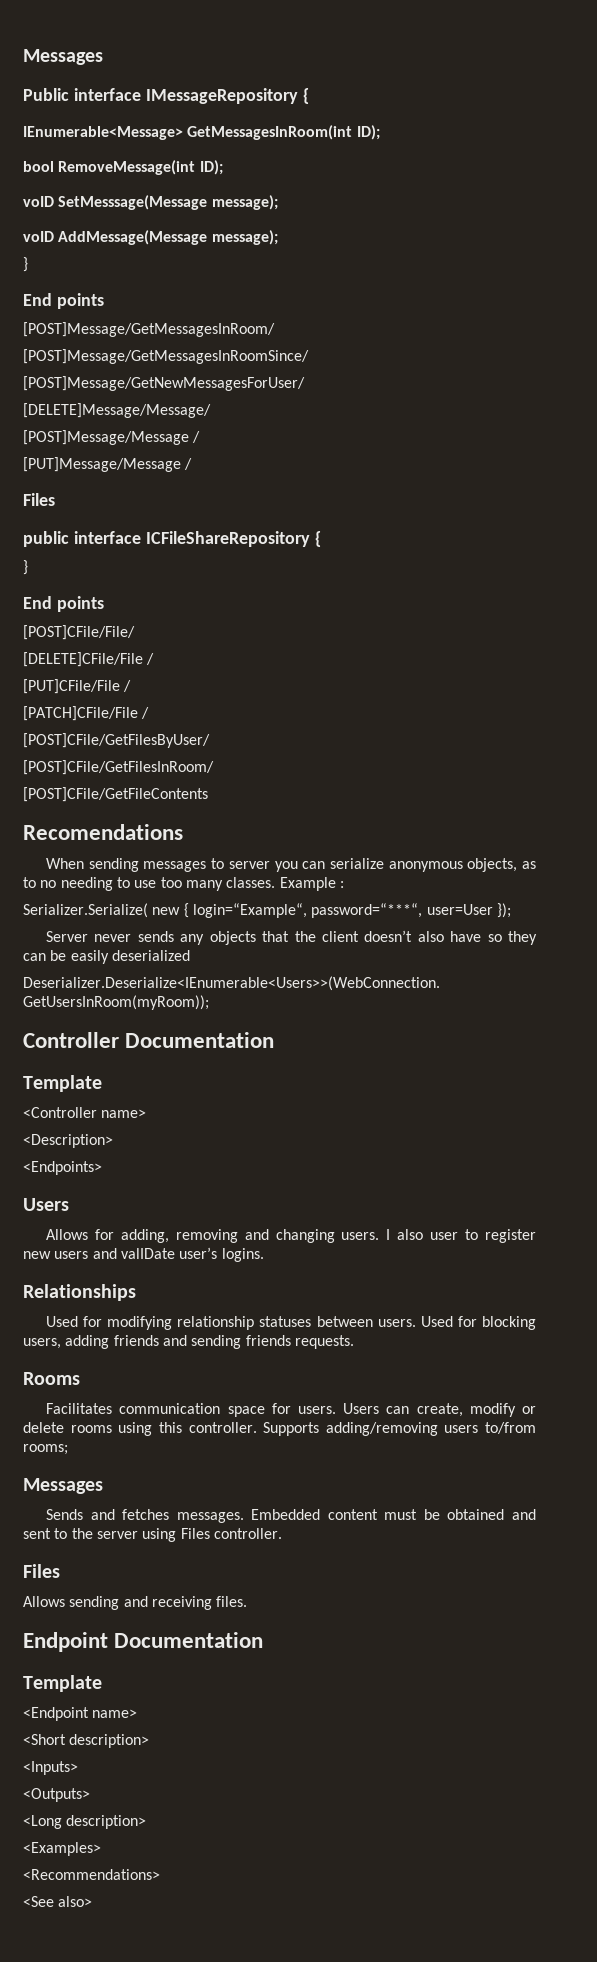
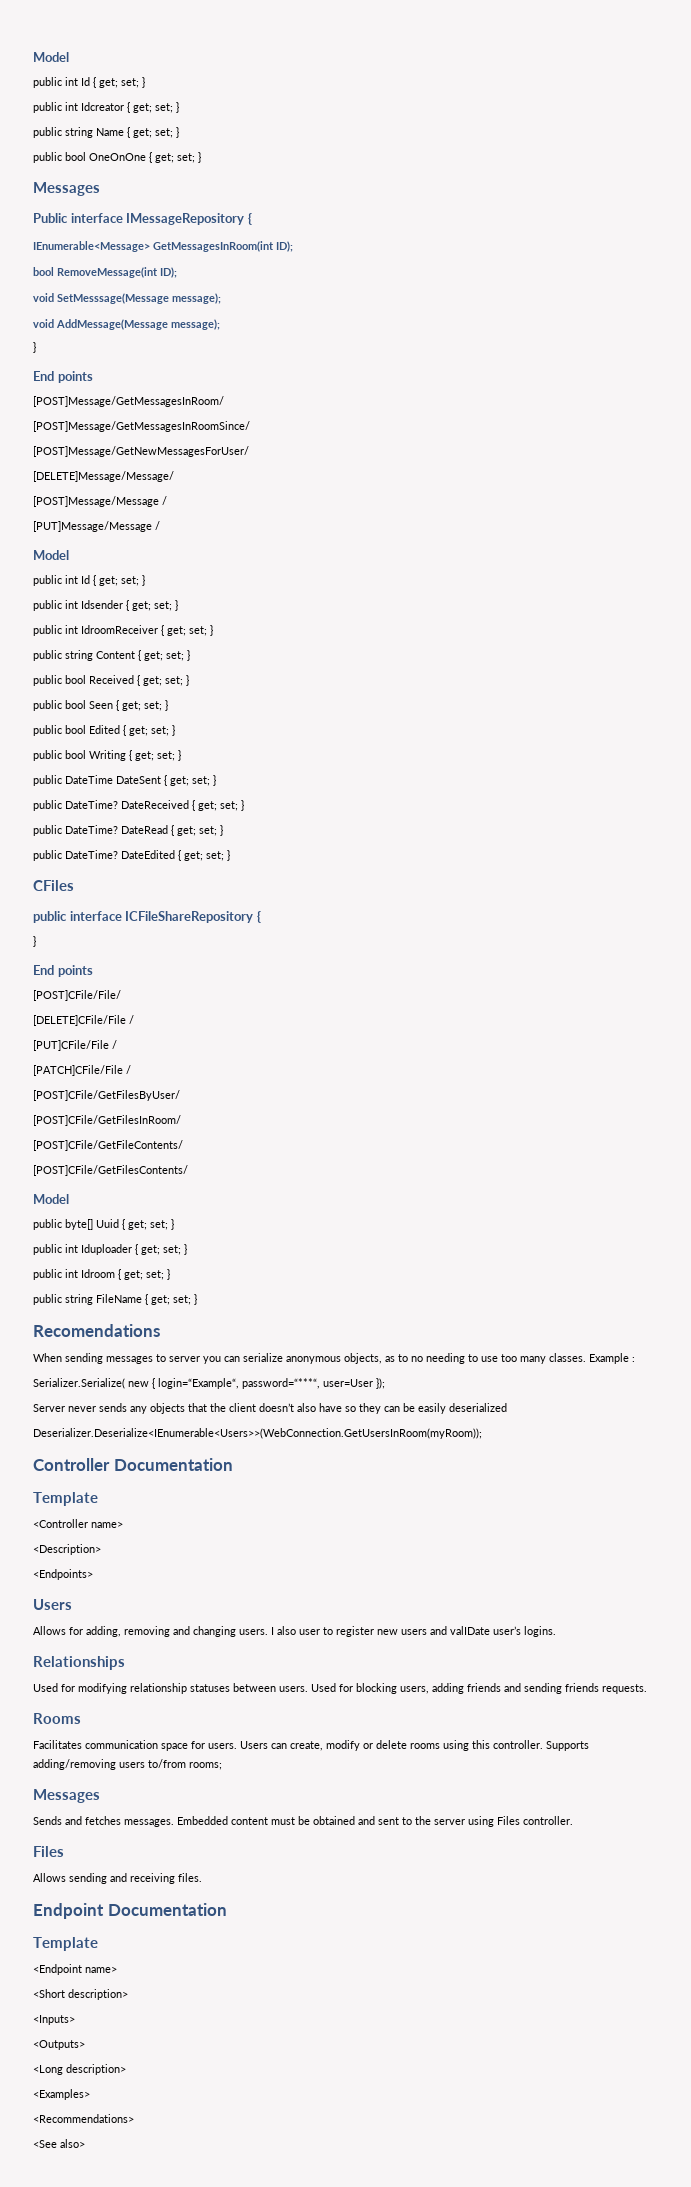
(23, 57) none -> [33,52,69,62] [33,77,145,88] [33,102,179,113] [33,127,179,138] [33,152,201,163] Model // public int Id { get; set; } // public int Idcreator { get; set; } // public string Name { get; set; } // public bool OneOnOne { get; set; } //
[23,196,54,207] voID -> [33,293,54,302] void
[23,231,54,242] voID -> [33,319,54,328] void
[23,493,55,506] Files -> [33,550,69,560] [33,575,145,586] [33,600,178,611] [33,625,213,636] [33,650,190,661] [33,675,189,686] [33,700,168,711] [33,725,175,736] [33,750,181,761] [33,775,216,786] [33,800,244,811] [33,825,223,836] [33,850,230,861] [33,880,74,891] Model // public int Id { get; set; } // public int Idsender { get; set; } // public int IdroomReceiver { get; set; } // public string Content { get; set; } // public bool Received { get; set; } // public bool Seen { get; set; } // public bool Edited { get; set; } // public bool Writing { get; set; } // public DateTime DateSent { get; set; } // public DateTime? DateReceived { get; set; } // public DateTime? DateRead { get; set; } // public DateTime? DateEdited { get; set; } // CFiles
[23,787,208,802] [POST]CFile/GetFileContents -> [33,1140,183,1151] [33,1165,188,1176] [33,1194,69,1204] [33,1219,174,1230] [33,1244,187,1255] [33,1269,170,1280] [33,1294,197,1305] [POST]CFile/GetFileContents/ // [POST]CFile/GetFilesContents/ // Model // public byte[] Uuid { get; set; } // public int Iduploader { get; set; } // public int Idroom { get; set; } // public string FileName { get; set; }

